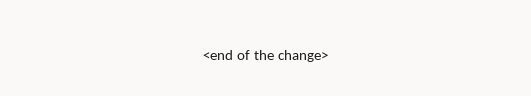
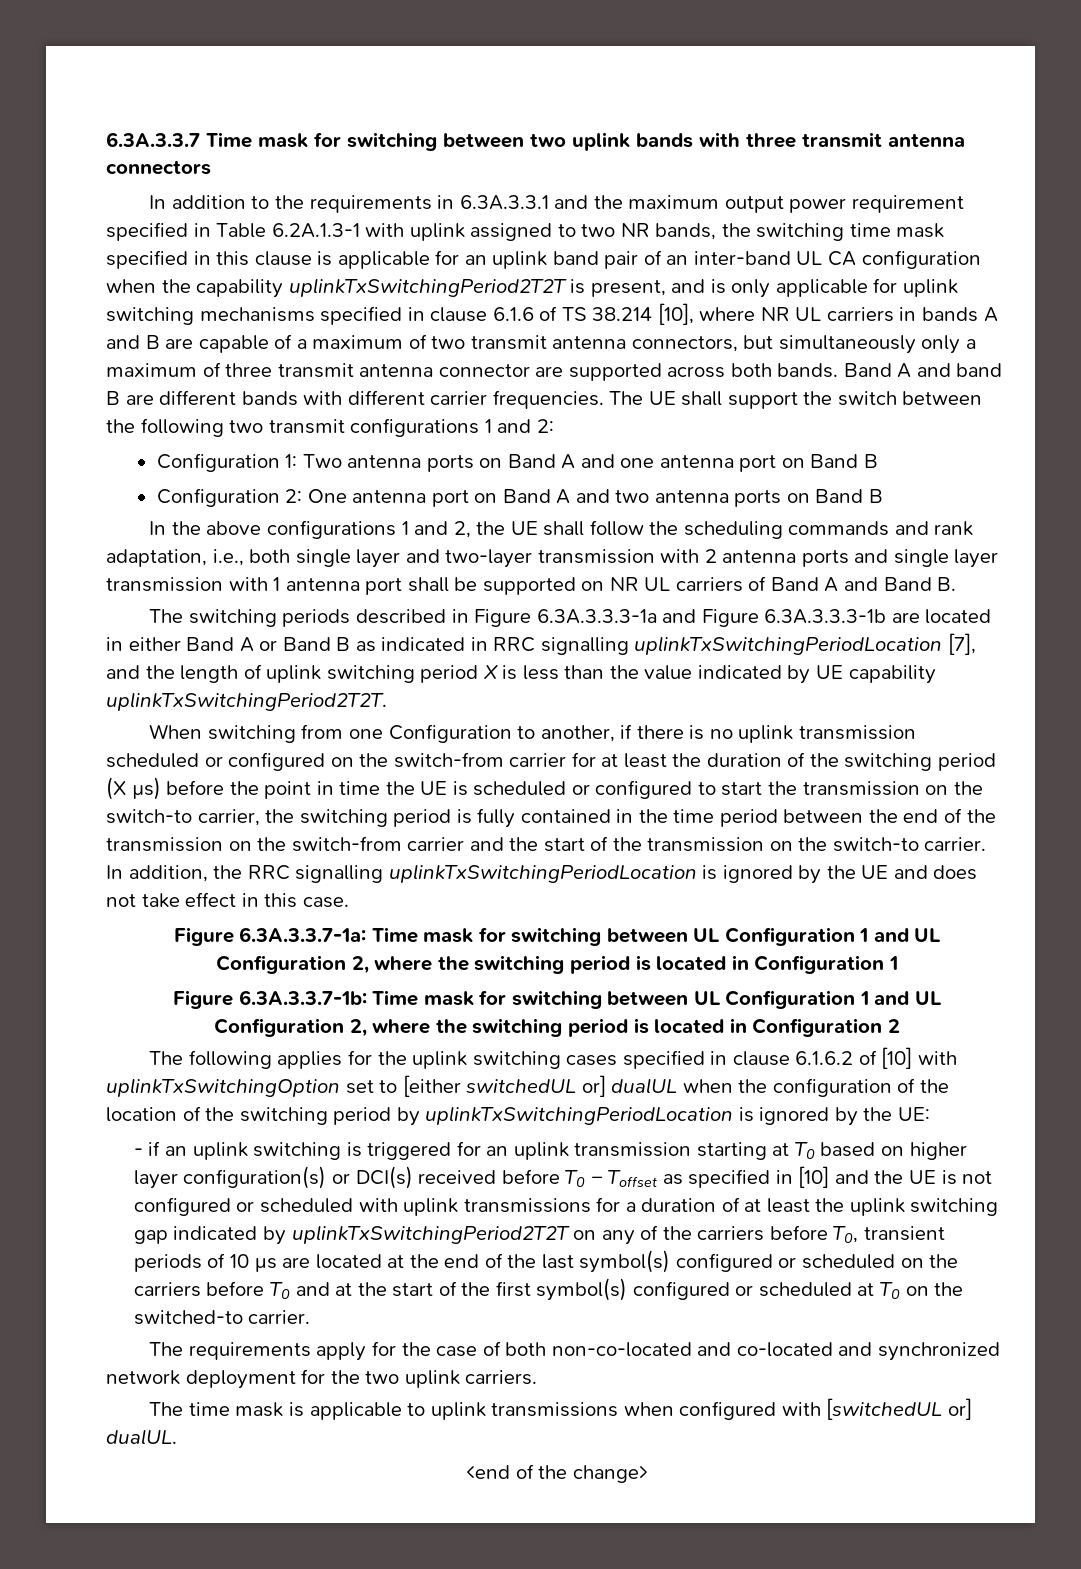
(203, 55) none -> [106,132,965,151] [106,160,211,175] [149,195,964,213] [106,222,945,241] [106,250,981,269] [106,278,958,298] [106,303,998,325] [106,334,977,354] [106,362,1003,381] [106,390,983,409] [106,418,554,437] [156,453,878,472] [156,488,883,507] [149,520,974,539] [106,549,999,568] [106,576,957,595] [149,609,992,627] [106,633,976,655] [106,664,936,684] [106,692,387,711] [149,724,916,743] [106,752,997,771] [106,777,983,800] [106,808,996,828] [106,836,987,852] [106,864,978,884] [106,892,349,908] [173,927,941,946] [216,955,898,974] [173,990,941,1009] [214,1018,900,1037] [149,1047,957,1069] [106,1075,949,1097] [106,1106,930,1126] [133,1141,967,1160] [133,1166,993,1189] [133,1197,999,1216] [133,1225,945,1245] [133,1250,959,1273] [133,1278,964,1301] [133,1310,311,1325] [149,1341,1000,1361] [106,1369,538,1389] [149,1398,972,1420] [106,1429,177,1445] 6.3A.3.3.7 Time mask for switching between two uplink bands with three transmit antenna connectors // In addition to the requirements in 6.3A.3.3.1 and the maximum output power requirement specified in Table 6.2A.1.3-1 with uplink assigned to two NR bands, the switching time mask specified in this clause is applicable for an uplink band pair of an inter-band UL CA configuration when the capability uplinkTxSwitchingPeriod2T2T is present, and is only applicable for uplink switching mechanisms specified in clause 6.1.6 of TS 38.214 [10], where NR UL carriers in bands A and B are capable of a maximum of two transmit antenna connectors, but simultaneously only a maximum of three transmit antenna connector are supported across both bands. Band A and band B are different bands with different carrier frequencies. The UE shall support the switch between the following two transmit configurations 1 and 2: // Configuration 1: Two antenna ports on Band A and one antenna port on Band B // Configuration 2: One antenna port on Band A and two antenna ports on Band B // In the above configurations 1 and 2, the UE shall follow the scheduling commands and rank adaptation, i.e., both single layer and two-layer transmission with 2 antenna ports and single layer transmission with 1 antenna port shall be supported on NR UL carriers of Band A and Band B. // The switching periods described in Figure 6.3A.3.3.3-1a and Figure 6.3A.3.3.3-1b are located in either Band A or Band B as indicated in RRC signalling uplinkTxSwitchingPeriodLocation [7], and the length of uplink switching period X is less than the value indicated by UE capability uplinkTxSwitchingPeriod2T2T. // When switching from one Configuration to another, if there is no uplink transmission scheduled or configured on the switch-from carrier for at least the duration of the switching period (X µs) before the point in time the UE is scheduled or configured to start the transmission on the switch-to carrier, the switching period is fully contained in the time period between the end of the transmission on the switch-from carrier and the start of the transmission on the switch-to carrier. In addition, the RRC signalling uplinkTxSwitchingPeriodLocation is ignored by the UE and does not take effect in this case. // Figure 6.3A.3.3.7-1a: Time mask for switching between UL Configuration 1 and UL Configuration 2, where the switching period is located in Configuration 1 // Figure 6.3A.3.3.7-1b: Time mask for switching between UL Configuration 1 and UL Configuration 2, where the switching period is located in Configuration 2 // The following applies for the uplink switching cases specified in clause 6.1.6.2 of [10] with uplinkTxSwitchingOption set to [either switchedUL or] dualUL when the configuration of the location of the switching period by uplinkTxSwitchingPeriodLocation is ignored by the UE: // - if an uplink switching is triggered for an uplink transmission starting at T0 based on higher layer configuration(s) or DCI(s) received before T0 − Toffset as specified in [10] and the UE is not configured or scheduled with uplink transmissions for a duration of at least the uplink switching gap indicated by uplinkTxSwitchingPeriod2T2T on any of the carriers before T0, transient periods of 10 μs are located at the end of the last symbol(s) configured or scheduled on the carriers before T0 and at the start of the first symbol(s) configured or scheduled at T0 on the switched-to carrier. // The requirements apply for the case of both non-co-located and co-located and synchronized network deployment for the two uplink carriers. // The time mask is applicable to uplink transmissions when configured with [switchedUL or] dualUL. //

